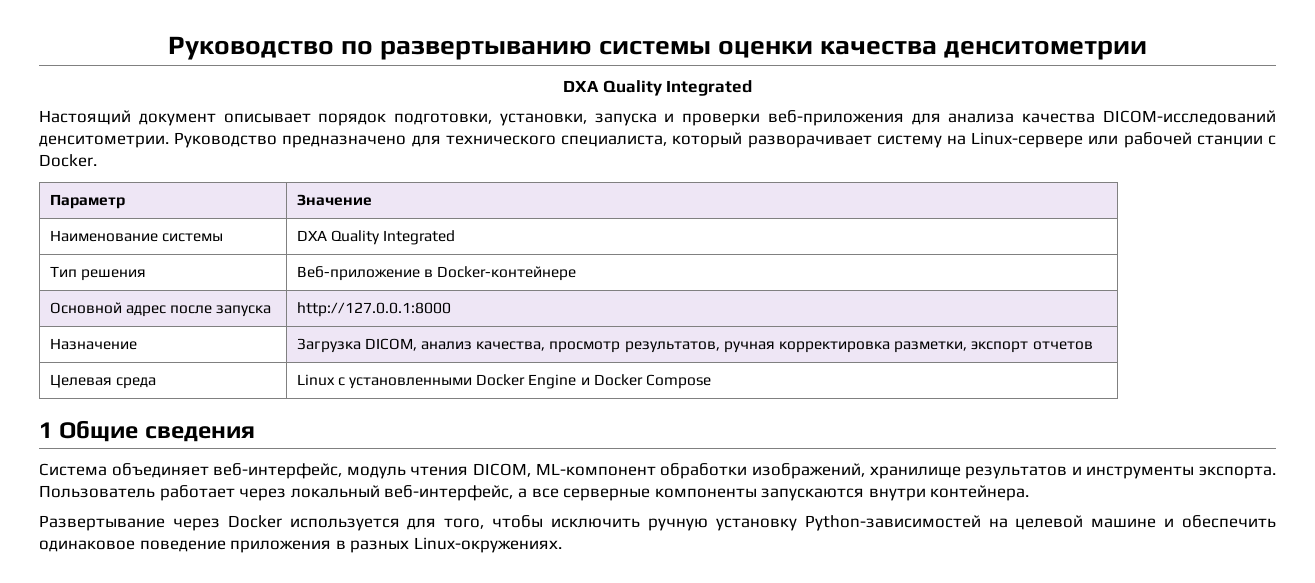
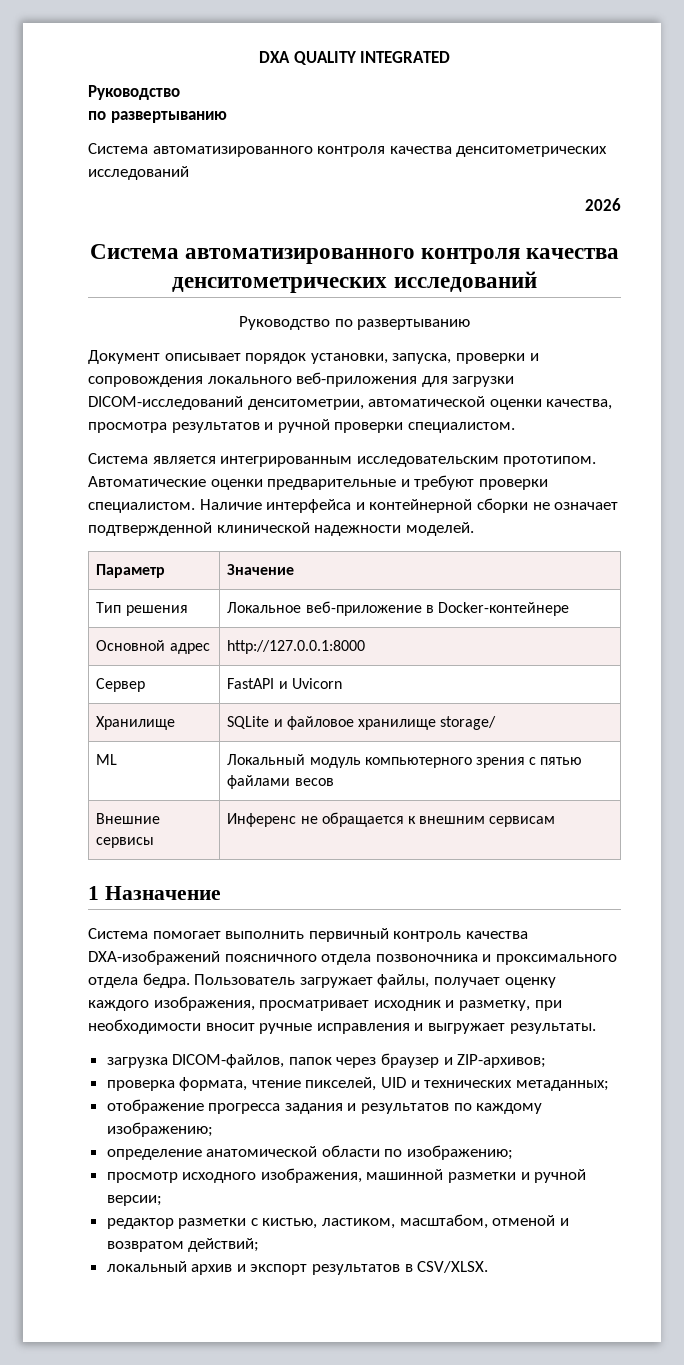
[167,36,1148,60] [562,80,753,96] [39,110,1276,126] [39,132,1276,148] [39,154,97,167] [49,194,125,209] [296,194,372,206] [49,230,223,242] [296,230,456,245] Руководство по развертыванию системы оценки качества денситометрии // DXA Quality Integrated // Настоящий документ описывает порядок подготовки, установки, запуска и проверки веб-приложения для анализа качества DICOM-исследований денситометрии. Руководство предназначено для технического специалиста, который разворачивает систему на Linux-сервере или рабочей станции с Docker. // Параметр | Значение // Наименование системы | DXA Quality Integrated -> [258,51,451,65] [88,85,180,100] [88,111,227,123] [88,143,608,157] [88,166,189,180] [585,198,621,211] [89,244,620,264] [172,271,537,293] [238,316,471,330] [88,350,539,364] [88,372,515,387] [88,396,613,410] [88,419,515,433] [88,453,597,467] [88,475,548,490] [88,498,619,513] [88,522,474,536] [96,564,166,578] [227,564,295,575] DXA QUALITY INTEGRATED // Руководство // по развертыванию // Система автоматизированного контроля качества денситометрических исследований // 2026 // Система автоматизированного контроля качества денситометрических исследований // Руководство по развертыванию // Документ описывает порядок установки, запуска, проверки и сопровождения локального веб-приложения для загрузки DICOM-исследований денситометрии, автоматической оценки качества, просмотра результатов и ручной проверки специалистом. // Система является интегрированным исследовательским прототипом. Автоматические оценки предварительные и требуют проверки специалистом. Наличие интерфейса и контейнерной сборки не означает подтвержденной клинической надежности моделей. // Параметр | Значение
[296,266,420,281] Веб-приложение -> [227,601,422,616] Локальное веб-приложение
[170,305,272,317] после запуска -> (210, 648) none
[49,338,137,350] [296,338,1093,353] [49,374,156,389] [296,374,711,389] [39,420,255,442] [39,463,1276,479] [39,485,1030,501] [39,515,1276,531] [39,537,562,553] Назначение | Загрузка DICOM, анализ качества, просмотр результатов, ручная корректировка разметки, экспорт отчетов // Целевая среда | Linux с установленными Docker Engine и Docker Compose // 1 Общие сведения // Система объединяет веб-интерфейс, модуль чтения DICOM, ML-компонент обработки изображений, хранилище результатов и инструменты экспорта. Пользователь работает через локальный веб-интерфейс, а все серверные компоненты запускаются внутри контейнера. // Развертывание через Docker используется для того, чтобы исключить ручную установку Python-зависимостей на целевой машине и обеспечить одинаковое поведение приложения в разных Linux-окружениях. -> [96,678,146,692] [227,678,342,689] [96,716,176,730] [227,716,497,730] [96,754,118,765] [227,754,583,768] [227,775,334,789] [96,813,161,824] [96,837,155,848] [227,812,556,827] [88,886,221,900] [88,928,528,942] [88,950,617,965] [88,973,556,988] [88,996,562,1011] [88,1019,596,1034] [106,1053,547,1068] [106,1077,609,1091] [106,1099,543,1114] [106,1122,213,1137] [106,1145,514,1160] [106,1168,587,1183] [106,1195,162,1206] [106,1214,569,1229] [106,1238,260,1252] [106,1261,489,1275] Сервер | FastAPI и Uvicorn // Хранилище | SQLite и файловое хранилище storage/ // ML | Локальный модуль компьютерного зрения с пятью файлами весов // Внешние сервисы | Инференс не обращается к внешним сервисам // 1 Назначение // Система помогает выполнить первичный контроль качества DXA-изображений поясничного отдела позвоночника и проксимального отдела бедра. Пользователь загружает файлы, получает оценку каждого изображения, просматривает исходник и разметку, при необходимости вносит ручные исправления и выгружает результаты. // загрузка DICOM-файлов, папок через браузер и ZIP-архивов; // проверка формата, чтение пикселей, UID и технических метаданных; // отображение прогресса задания и результатов по каждому изображению; // определение анатомической области по изображению; // просмотр исходного изображения, машинной разметки и ручной версии; // редактор разметки с кистью, ластиком, масштабом, отменой и возвратом действий; // локальный архив и экспорт результатов в CSV/XLSX.

